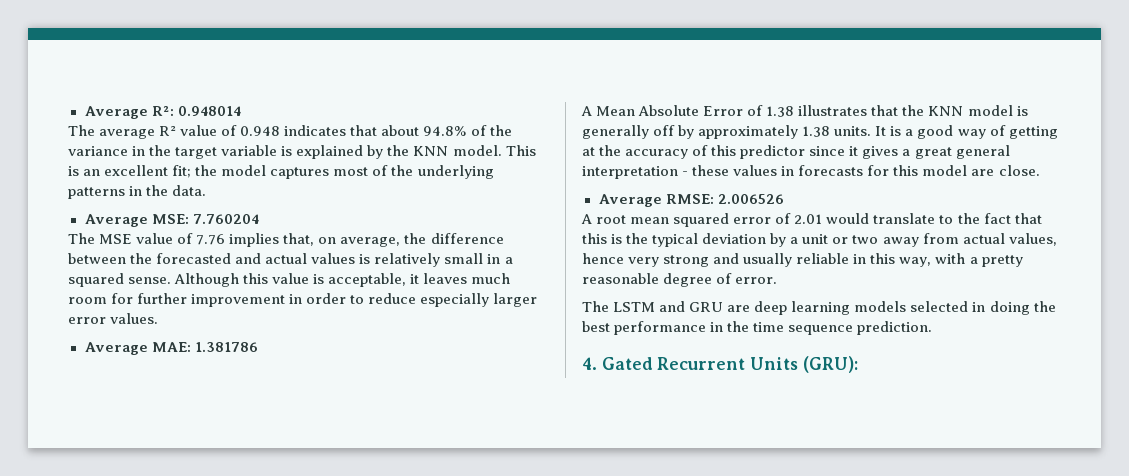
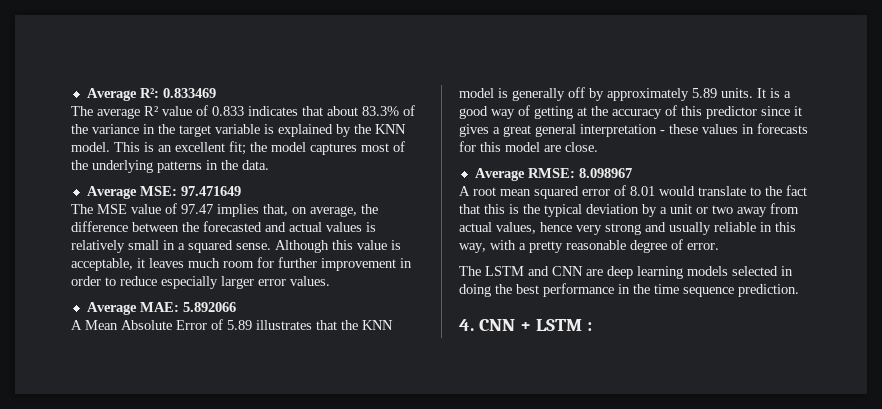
[177,106,241,116] 0.948014 -> [162,88,216,98] 0.833469
[240,126,281,136] 0.948 -> [212,106,244,116] 0.833
[423,126,467,136] 94.8% -> [362,106,399,116] 83.3%
[192,214,259,224] 7.760204 -> [180,186,241,196] 97.471649
[196,234,226,245] 7.76 -> [181,204,213,214] 97.47
[194,342,258,352] 1.381786 -> [182,302,236,312] 5.892066
[766,106,795,117] 1.38 -> [227,320,252,330] 5.89
[802,126,831,137] 1.38 -> [692,88,717,98] 5.89
[717,194,784,204] 2.006526 -> [578,168,632,178] 8.098967
[794,214,823,224] 2.01 -> [630,186,655,196] 8.01
[689,302,724,312] GRU -> [552,266,583,276] CNN
[601,356,858,373] Gated Recurrent Units (GRU): -> [478,319,592,331] CNN + LSTM :

